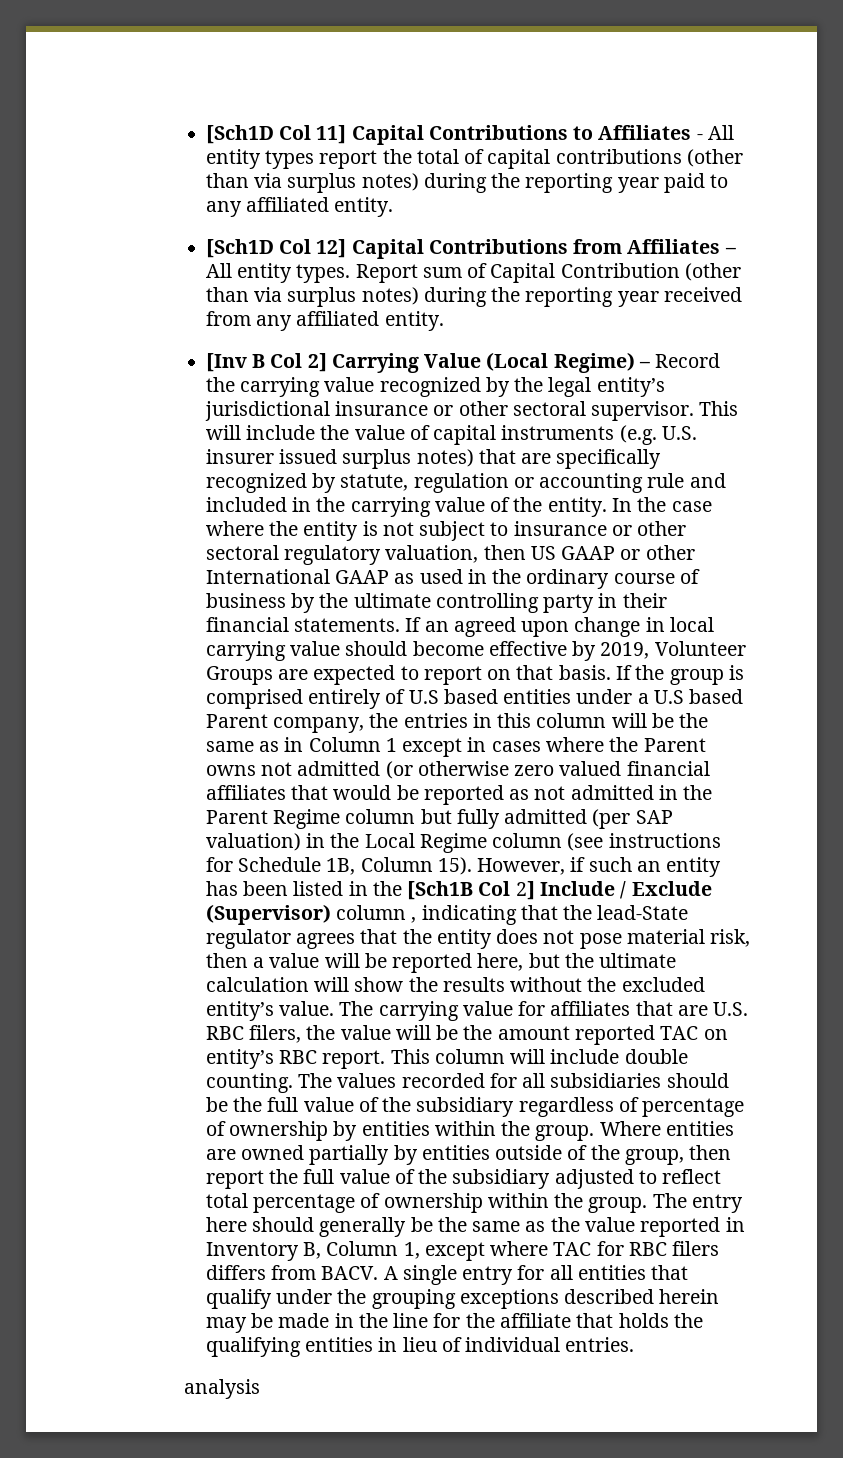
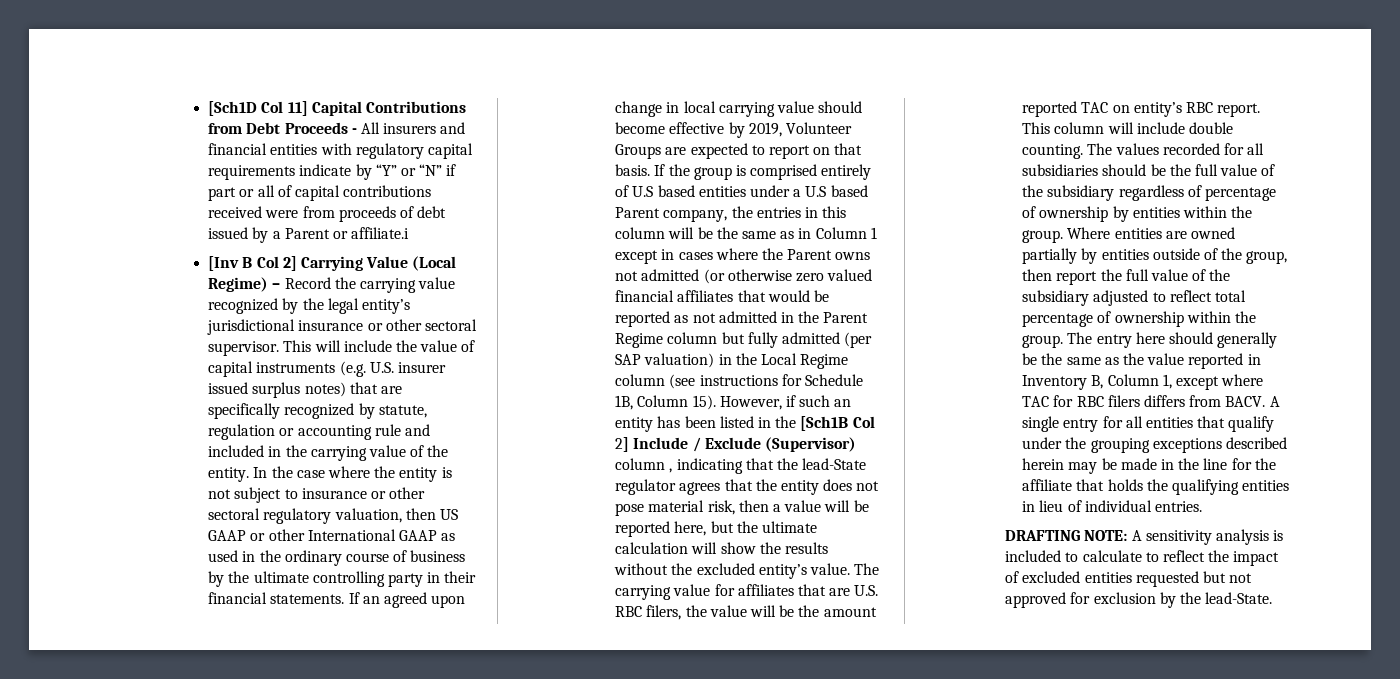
[573,125,735,140] [205,149,744,169] [205,173,729,193] [205,197,394,217] [205,239,736,259] [205,263,742,283] [205,287,743,307] [205,311,444,331] to Affiliates - All entity types report the total of capital contributions (other than via surplus notes) during the reporting year paid to any affiliated entity. // [Sch1D Col 12] Capital Contributions from Affiliates – All entity types. Report sum of Capital Contribution (other than via surplus notes) during the reporting year received from any affiliated entity. -> [208,122,466,134] [208,143,473,159] [208,164,457,180] [208,185,432,201] [208,206,447,222] [208,227,410,243] from Debt Proceeds - All insurers and financial entities with regulatory capital requirements indicate by “Y” or “N” if part or all of capital contributions received were from proceeds of debt issued by a Parent or affiliate.i
[184,1379,261,1399] analysis -> [1005,529,1284,545] [1005,550,1280,566] [1005,571,1253,587] [1005,592,1273,608] DRAFTING NOTE: A sensitivity analysis is included to calculate to reflect the impact of excluded entities requested but not approved for exclusion by the lead-State.

